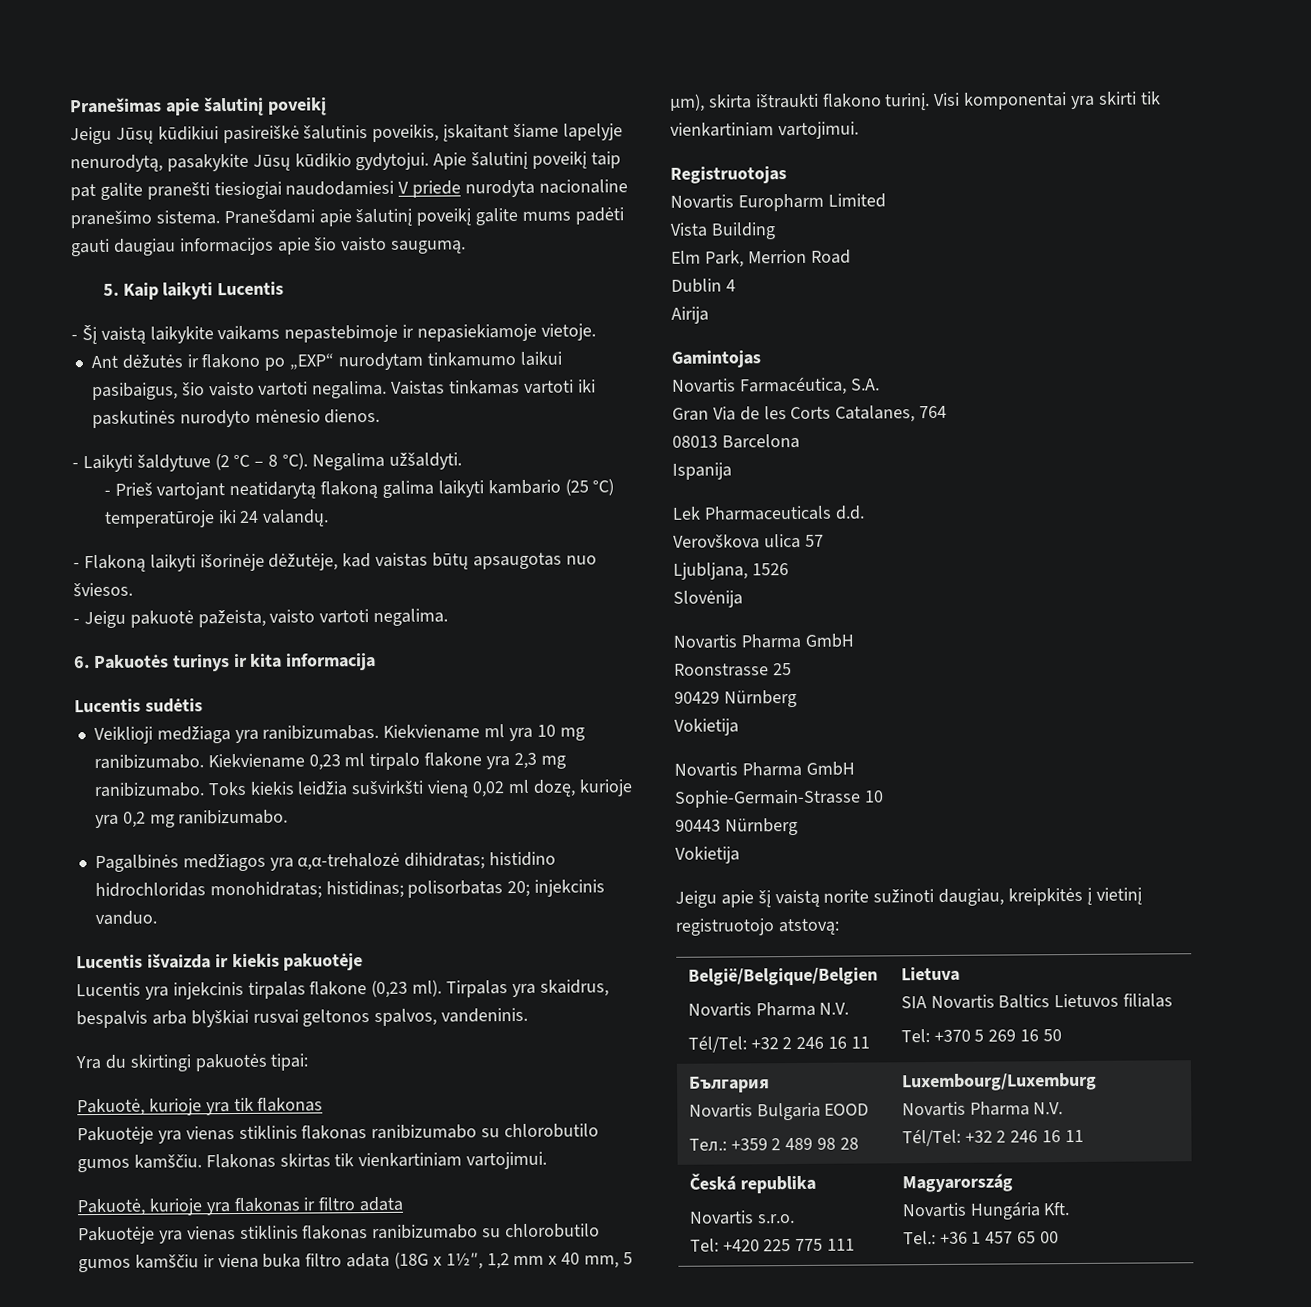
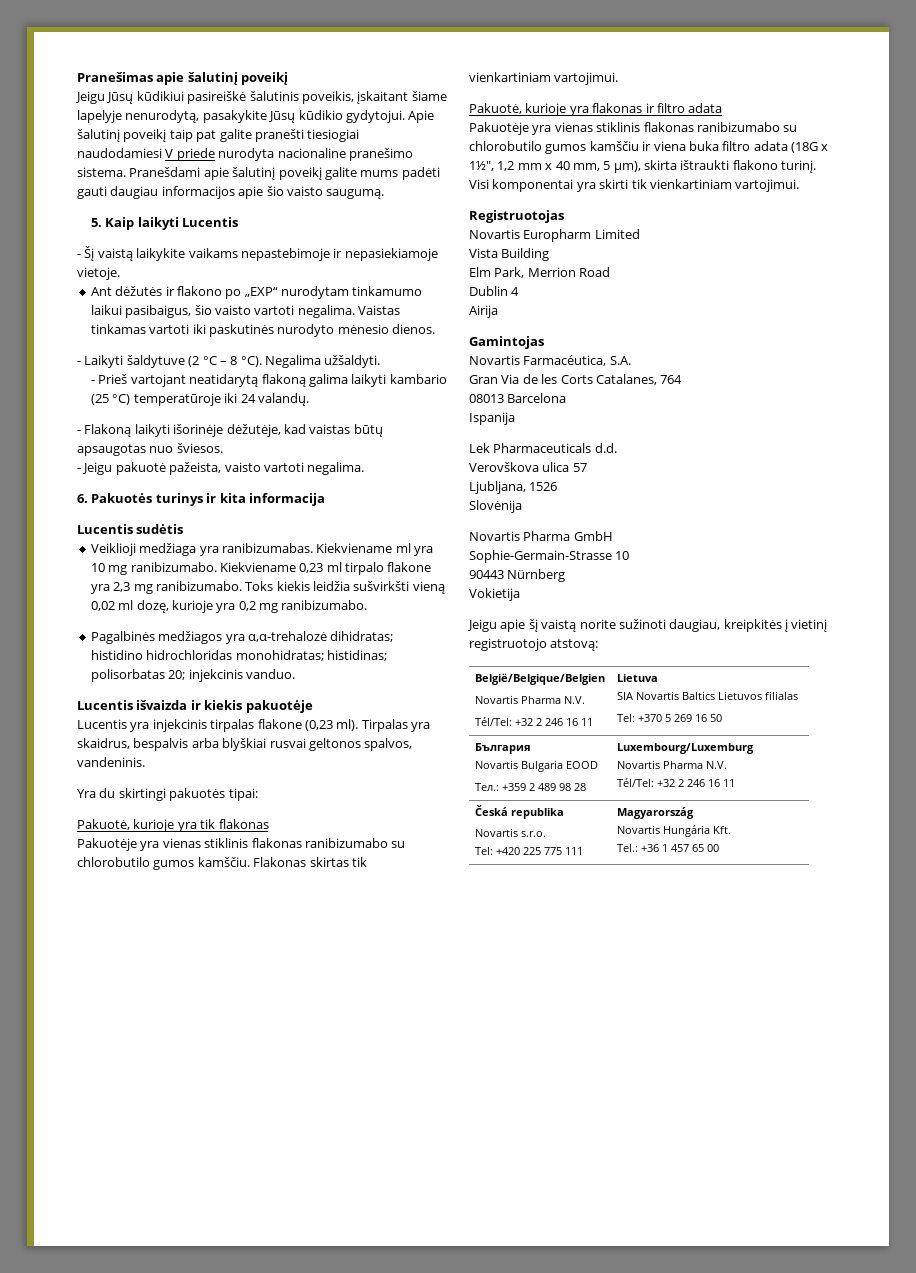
[674,663,792,677] [674,689,797,708] [674,718,739,736] [674,761,855,777] // Roonstrasse 25 // 90429 Nürnberg // Vokietija // Novartis Pharma GmbH -> (613, 536) none

